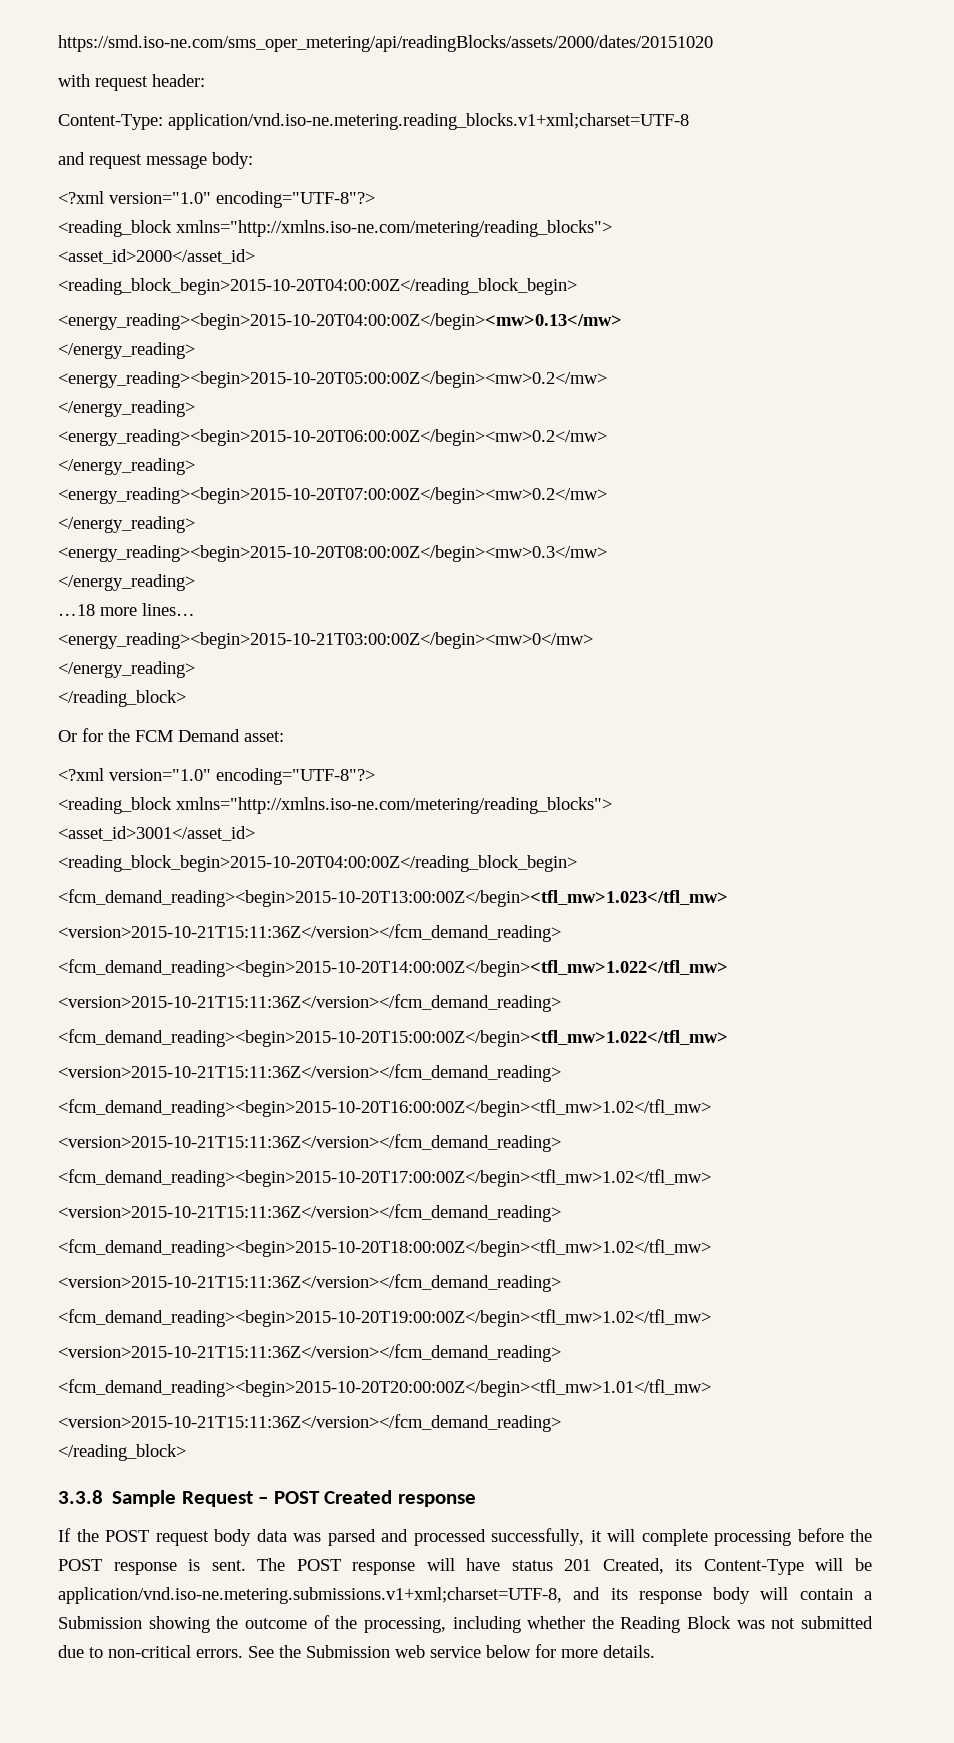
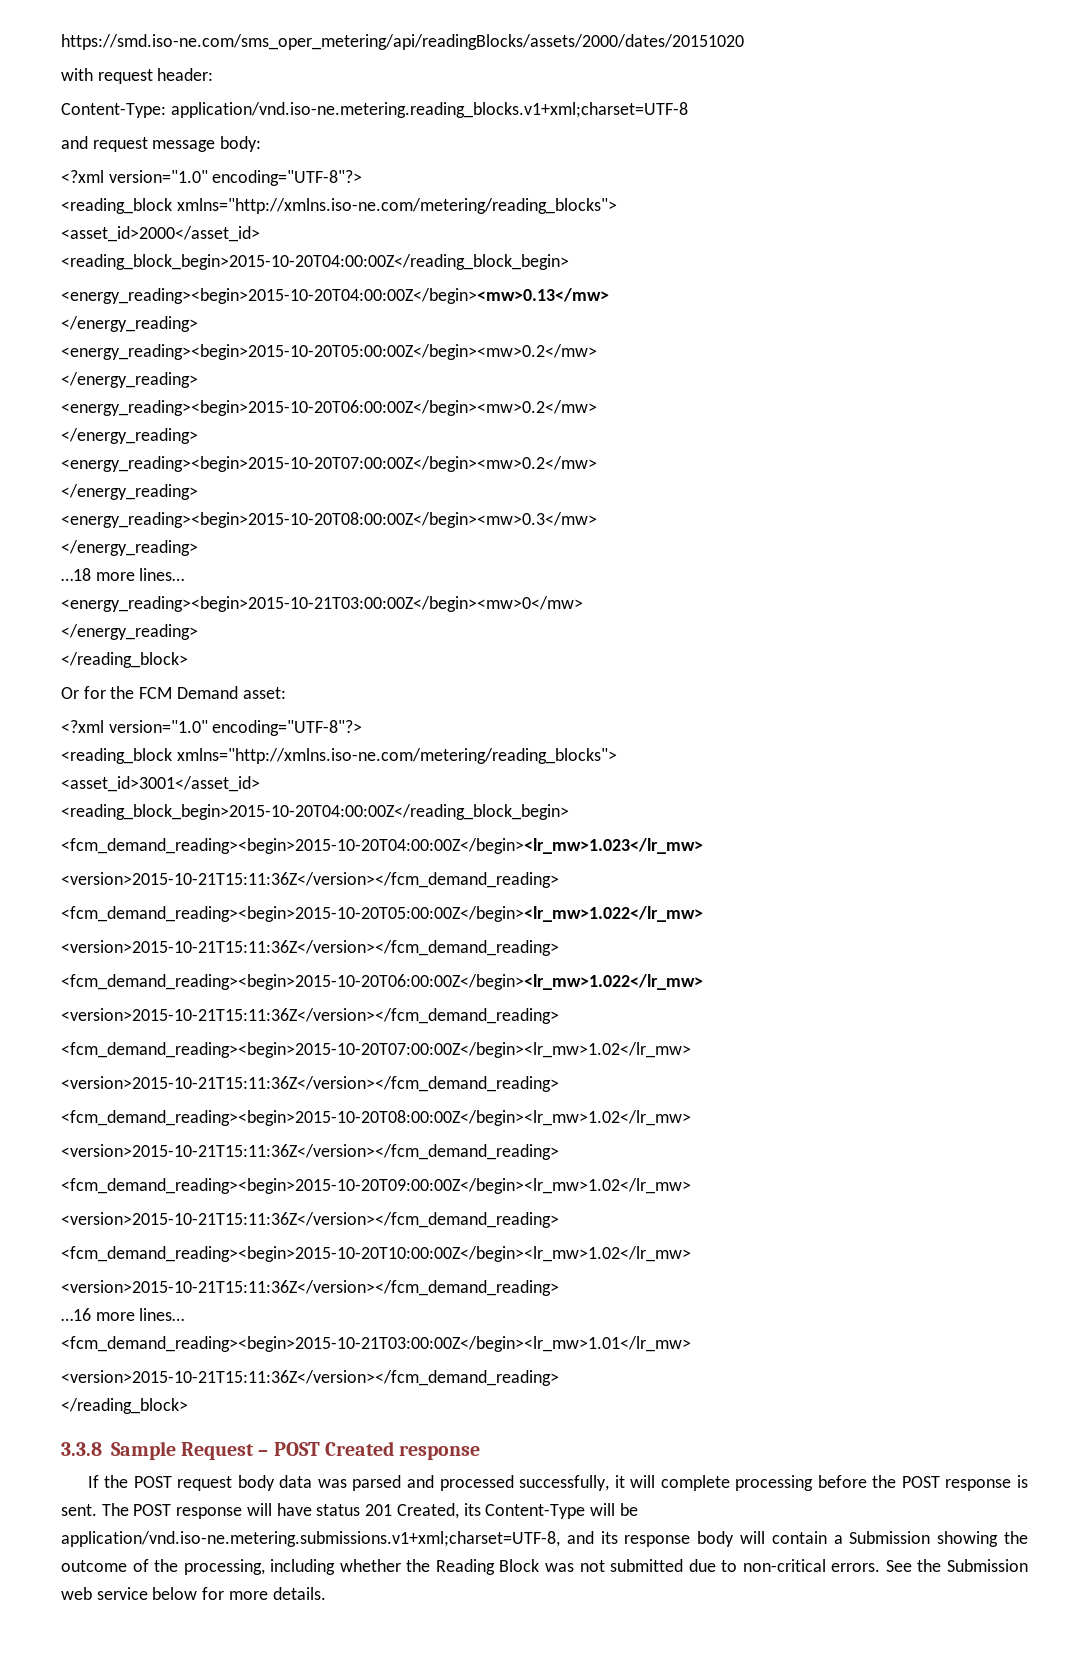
[58,889,728,907] [58,924,561,942] [58,959,728,977] [58,994,561,1012] [58,1029,728,1047] [58,1064,561,1082] [58,1099,711,1117] [58,1134,561,1152] [58,1169,711,1187] [58,1204,561,1222] [58,1239,711,1257] [58,1274,561,1292] [58,1309,711,1327] [58,1344,561,1362] [58,1379,711,1397] <fcm_demand_reading><begin>2015-10-20T13:00:00Z</begin><tfl_mw>1.023</tfl_mw> // <version>2015-10-21T15:11:36Z</version></fcm_demand_reading> // <fcm_demand_reading><begin>2015-10-20T14:00:00Z</begin><tfl_mw>1.022</tfl_mw> // <version>2015-10-21T15:11:36Z</version></fcm_demand_reading> // <fcm_demand_reading><begin>2015-10-20T15:00:00Z</begin><tfl_mw>1.022</tfl_mw> // <version>2015-10-21T15:11:36Z</version></fcm_demand_reading> // <fcm_demand_reading><begin>2015-10-20T16:00:00Z</begin><tfl_mw>1.02</tfl_mw> // <version>2015-10-21T15:11:36Z</version></fcm_demand_reading> // <fcm_demand_reading><begin>2015-10-20T17:00:00Z</begin><tfl_mw>1.02</tfl_mw> // <version>2015-10-21T15:11:36Z</version></fcm_demand_reading> // <fcm_demand_reading><begin>2015-10-20T18:00:00Z</begin><tfl_mw>1.02</tfl_mw> // <version>2015-10-21T15:11:36Z</version></fcm_demand_reading> // <fcm_demand_reading><begin>2015-10-20T19:00:00Z</begin><tfl_mw>1.02</tfl_mw> // <version>2015-10-21T15:11:36Z</version></fcm_demand_reading> // <fcm_demand_reading><begin>2015-10-20T20:00:00Z</begin><tfl_mw>1.01</tfl_mw> -> [61,838,703,854] [61,872,559,888] [61,906,703,922] [61,940,559,956] [61,974,703,990] [61,1008,559,1024] [61,1042,691,1058] [61,1076,559,1092] [61,1110,691,1126] [61,1144,559,1160] [61,1178,691,1194] [61,1212,559,1228] [61,1246,691,1262] [61,1280,559,1296] [61,1308,185,1321] [61,1336,691,1352] <fcm_demand_reading><begin>2015-10-20T04:00:00Z</begin><lr_mw>1.023</lr_mw> // <version>2015-10-21T15:11:36Z</version></fcm_demand_reading> // <fcm_demand_reading><begin>2015-10-20T05:00:00Z</begin><lr_mw>1.022</lr_mw> // <version>2015-10-21T15:11:36Z</version></fcm_demand_reading> // <fcm_demand_reading><begin>2015-10-20T06:00:00Z</begin><lr_mw>1.022</lr_mw> // <version>2015-10-21T15:11:36Z</version></fcm_demand_reading> // <fcm_demand_reading><begin>2015-10-20T07:00:00Z</begin><lr_mw>1.02</lr_mw> // <version>2015-10-21T15:11:36Z</version></fcm_demand_reading> // <fcm_demand_reading><begin>2015-10-20T08:00:00Z</begin><lr_mw>1.02</lr_mw> // <version>2015-10-21T15:11:36Z</version></fcm_demand_reading> // <fcm_demand_reading><begin>2015-10-20T09:00:00Z</begin><lr_mw>1.02</lr_mw> // <version>2015-10-21T15:11:36Z</version></fcm_demand_reading> // <fcm_demand_reading><begin>2015-10-20T10:00:00Z</begin><lr_mw>1.02</lr_mw> // <version>2015-10-21T15:11:36Z</version></fcm_demand_reading> // …16 more lines… // <fcm_demand_reading><begin>2015-10-21T03:00:00Z</begin><lr_mw>1.01</lr_mw>

